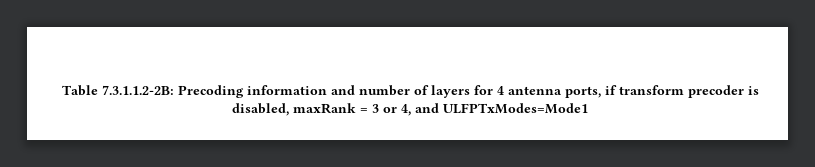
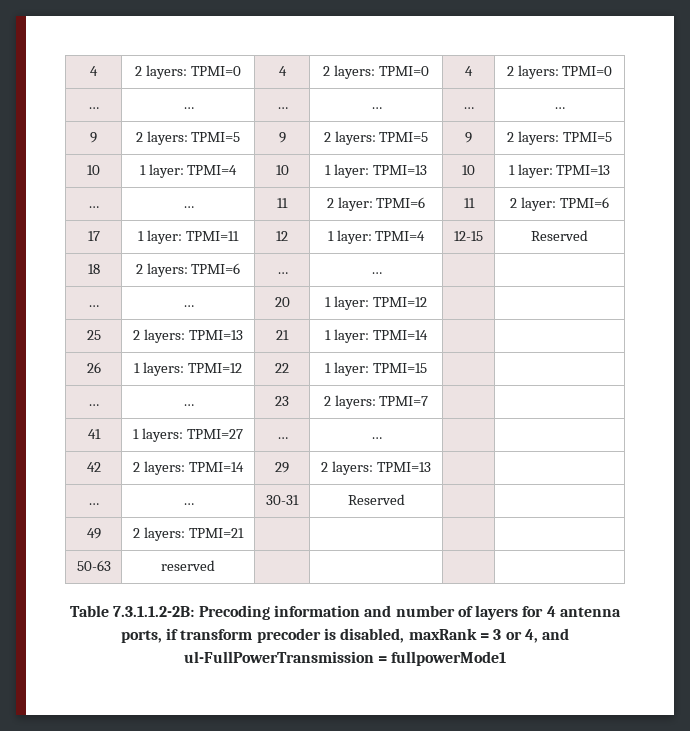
(61, 90) none -> [90,66,98,76] [135,65,241,79] [278,66,287,76] [323,65,429,79] [465,66,473,76] [506,65,613,79] [88,107,99,109] [182,107,194,109] [276,107,288,109] [370,107,382,109] [463,107,474,109] [554,107,565,109] [90,132,97,143] [135,131,241,145] [278,132,286,143] [323,131,429,145] [465,132,472,143] [507,131,612,145] [87,165,100,175] [139,164,238,178] [275,165,289,175] [325,164,427,178] [462,165,475,175] [508,164,611,178] [88,206,99,208] [182,206,194,208] [277,198,288,208] [326,197,426,211] [463,198,475,208] [510,197,609,211] [87,231,100,241] [138,230,239,244] [276,231,288,241] [327,230,426,244] [454,231,483,241] [531,230,588,241] [87,264,100,274] [135,263,241,277] [276,272,288,274] [370,272,382,274] [88,305,99,307] [182,305,194,307] [274,297,290,307] [325,296,427,310] [86,330,101,340] [133,329,243,343] [276,330,289,340] [325,329,428,343] [86,362,101,373] [134,362,242,376] [275,363,289,373] [325,362,427,376] [88,404,99,406] [182,404,194,406] [275,396,289,406] [323,395,429,409] [87,429,101,439] [133,428,243,442] [276,437,288,439] [370,437,382,439] [86,462,101,472] [133,461,244,475] [275,462,289,473] [321,461,431,475] [88,503,99,505] [182,503,194,505] [266,495,299,505] [347,494,405,505] [86,528,101,539] [133,527,244,541] [76,560,111,571] [161,560,215,571] 4 | 2 layers: TPMI=0 | 4 | 2 layers: TPMI=0 | 4 | 2 layers: TPMI=0 // … | … | … | … | … | … // 9 | 2 layers: TPMI=5 | 9 | 2 layers: TPMI=5 | 9 | 2 layers: TPMI=5 // 10 | 1 layer: TPMI=4 | 10 | 1 layer: TPMI=13 | 10 | 1 layer: TPMI=13 // … | … | 11 | 2 layer: TPMI=6 | 11 | 2 layer: TPMI=6 // 17 | 1 layer: TPMI=11 | 12 | 1 layer: TPMI=4 | 12-15 | Reserved // 18 | 2 layers: TPMI=6 | … | … | | // … | … | 20 | 1 layer: TPMI=12 | | // 25 | 2 layers: TPMI=13 | 21 | 1 layer: TPMI=14 | | // 26 | 1 layers: TPMI=12 | 22 | 1 layer: TPMI=15 | | // … | … | 23 | 2 layers: TPMI=7 | | // 41 | 1 layers: TPMI=27 | … | … | | // 42 | 2 layers: TPMI=14 | 29 | 2 layers: TPMI=13 | | // … | … | 30-31 | Reserved | | // 49 | 2 layers: TPMI=21 | | | | // 50-63 | reserved | | | | //
[443,103,588,114] ULFPTxModes=Mode1 -> [183,651,507,666] ul-FullPowerTransmission = fullpowerMode1

